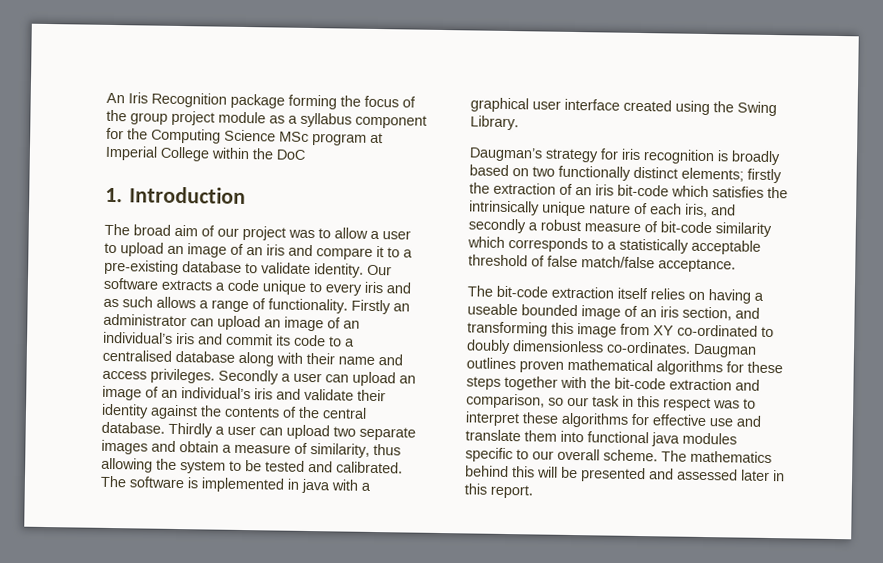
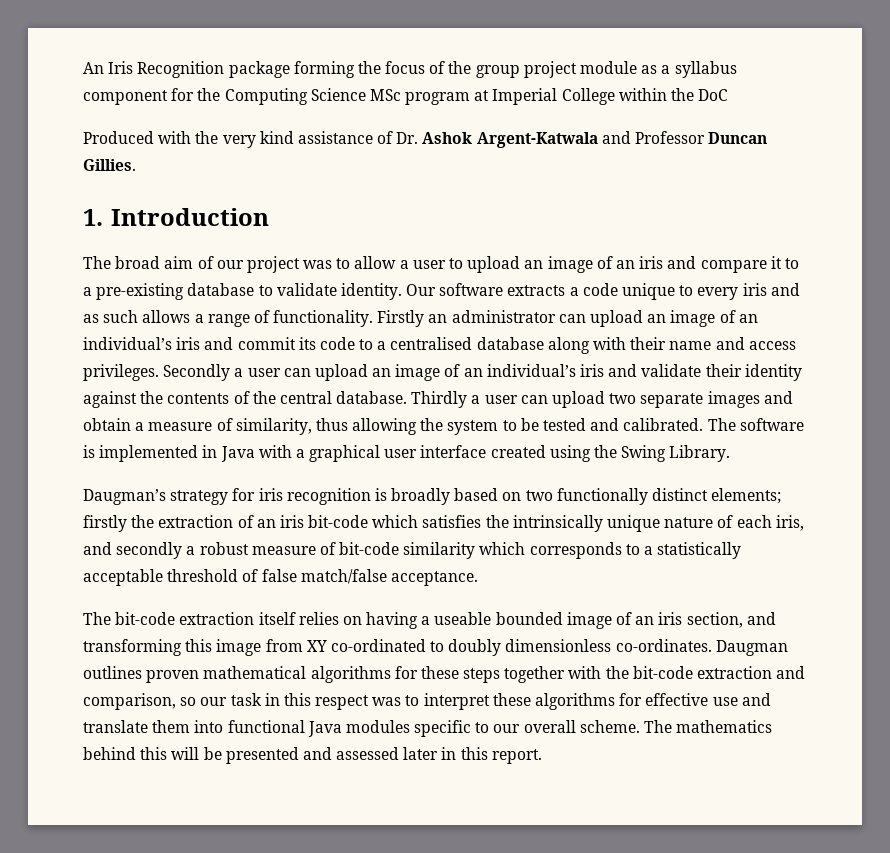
(305, 154) none -> [83,131,768,148] [83,159,136,171] // Produced with the very kind assistance of Dr. Ashok Argent-Katwala and Professor Duncan Gillies.
[301,478,330,494] java -> [220,446,255,462] Java
[651,432,680,447] java -> [307,721,342,737] Java

